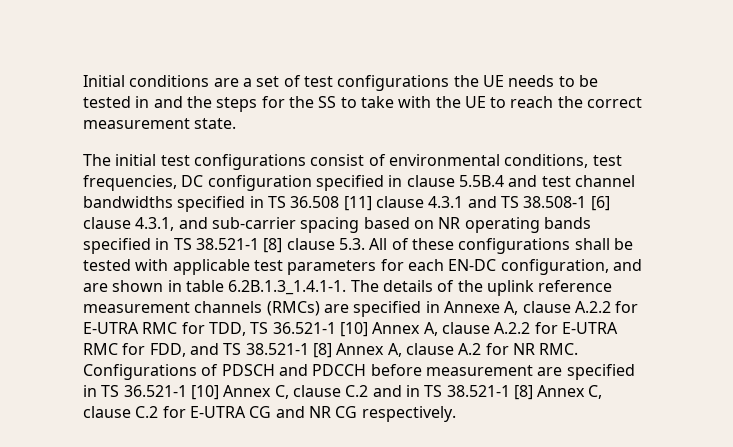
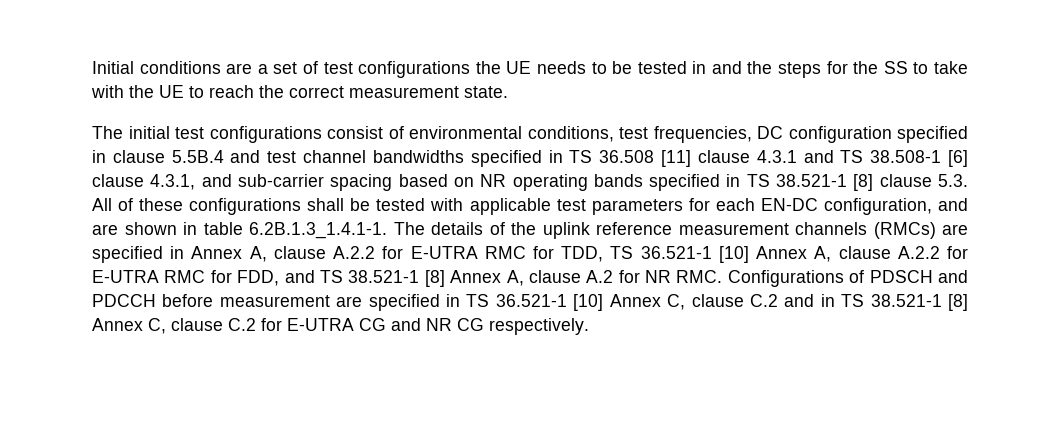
[443,301,500,313] Annexe -> [191,246,243,259] Annex

